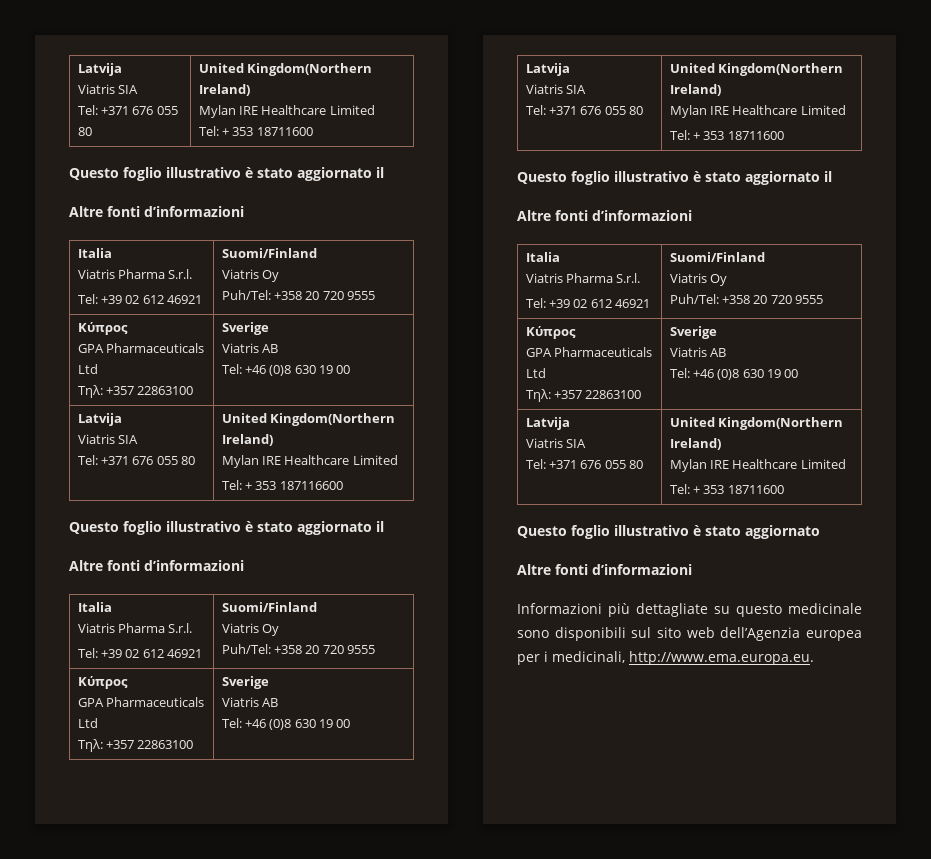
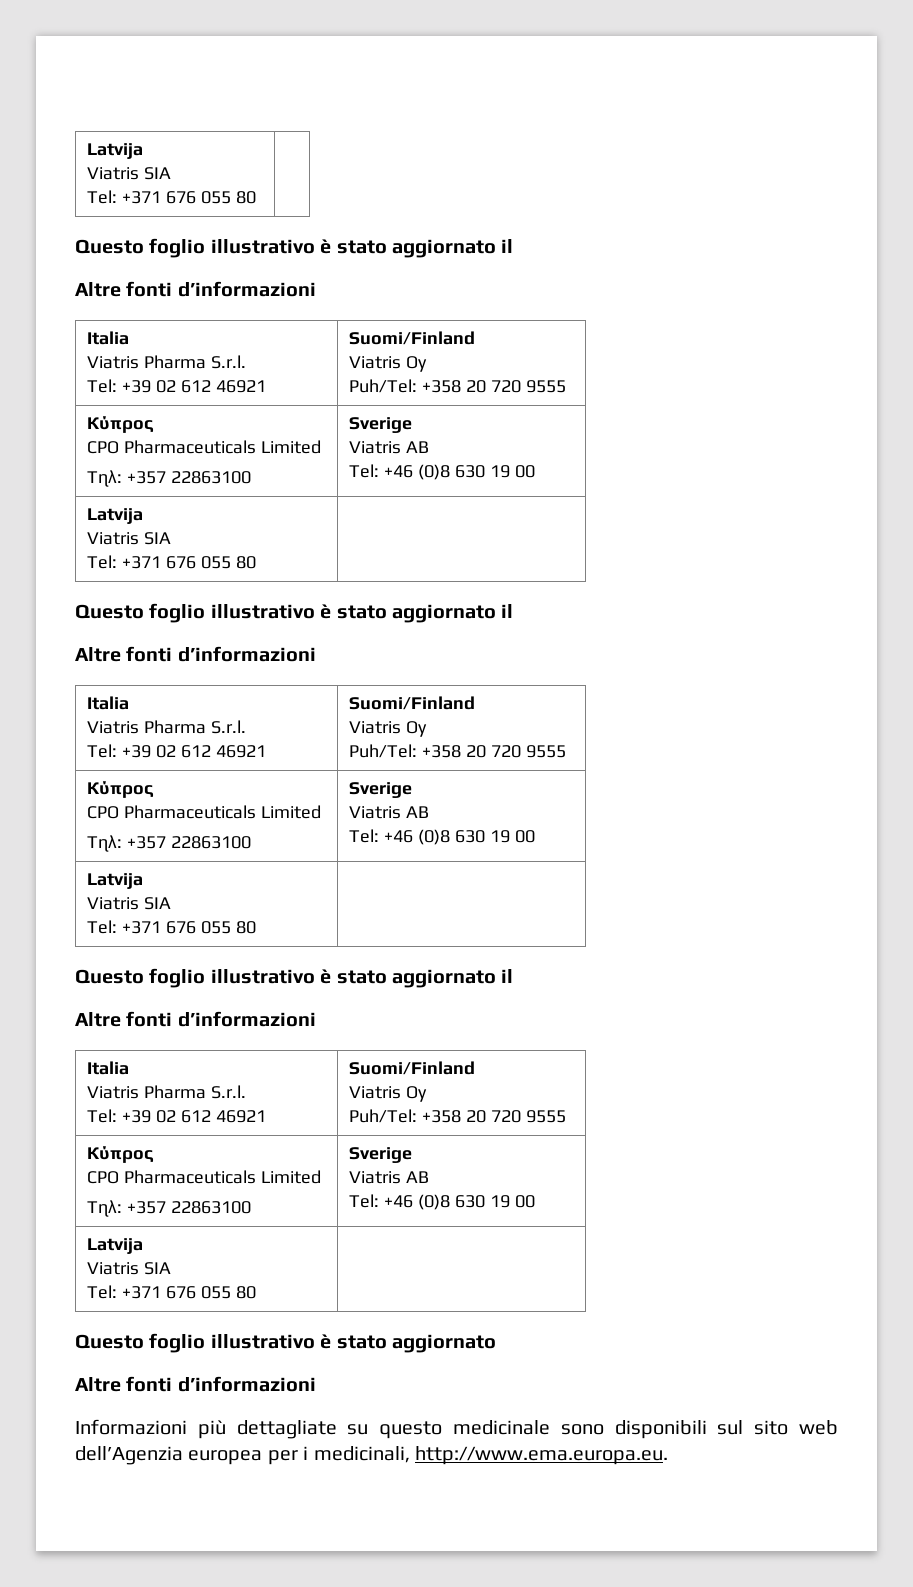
[77,63,122,76] [77,84,138,94] [77,105,178,115] [77,127,92,136] [198,63,372,76] [198,84,250,96] [198,105,375,118] [198,126,313,136] Latvija // Viatris SIA // Tel: +371 676 055 80 | United Kingdom(Northern Ireland) // Mylan IRE Healthcare Limited // Tel: + 353 18711600 -> [87,143,144,159] [87,167,172,180] [87,190,256,204] Latvija // Viatris SIA // Tel: +371 676 055 80 |
[77,343,204,353] [77,364,98,374] GPA Pharmaceuticals Ltd -> [87,440,322,454] CPO Pharmaceuticals Limited
[221,413,395,426] [221,434,273,446] [221,455,398,468] [221,480,343,490] United Kingdom(Northern Ireland) // Mylan IRE Healthcare Limited // Tel: + 353 187116600 -> (256, 562) none
[77,697,204,707] [77,718,98,728] GPA Pharmaceuticals Ltd -> [87,805,322,819] CPO Pharmaceuticals Limited
[669,63,843,76] [669,84,721,96] [669,105,846,118] [669,130,784,140] United Kingdom(Northern Ireland) // Mylan IRE Healthcare Limited // Tel: + 353 18711600 -> (256, 927) none
[525,347,652,357] [525,368,546,378] GPA Pharmaceuticals Ltd -> [87,1170,322,1184] CPO Pharmaceuticals Limited
[669,417,843,430] [669,438,721,450] [669,459,846,472] [669,484,784,494] United Kingdom(Northern Ireland) // Mylan IRE Healthcare Limited // Tel: + 353 18711600 -> (256, 1292) none

